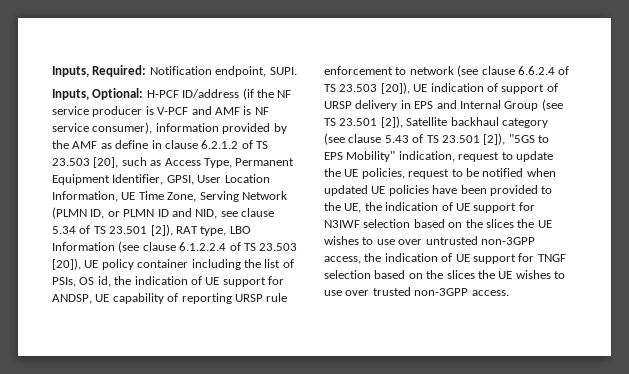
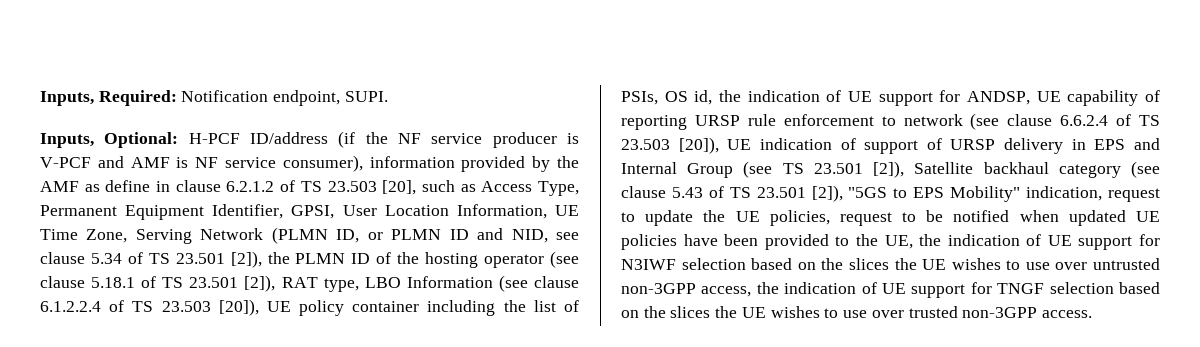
(173, 230) none -> [267,251,579,268] [40,275,276,292] the PLMN ID of the hosting operator (see clause 5.18.1 of TS 23.501 [2]),

